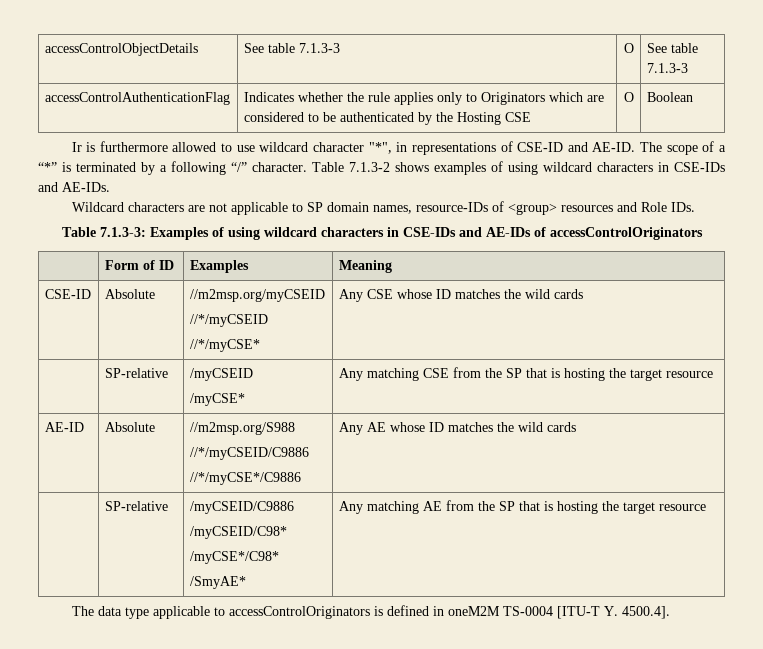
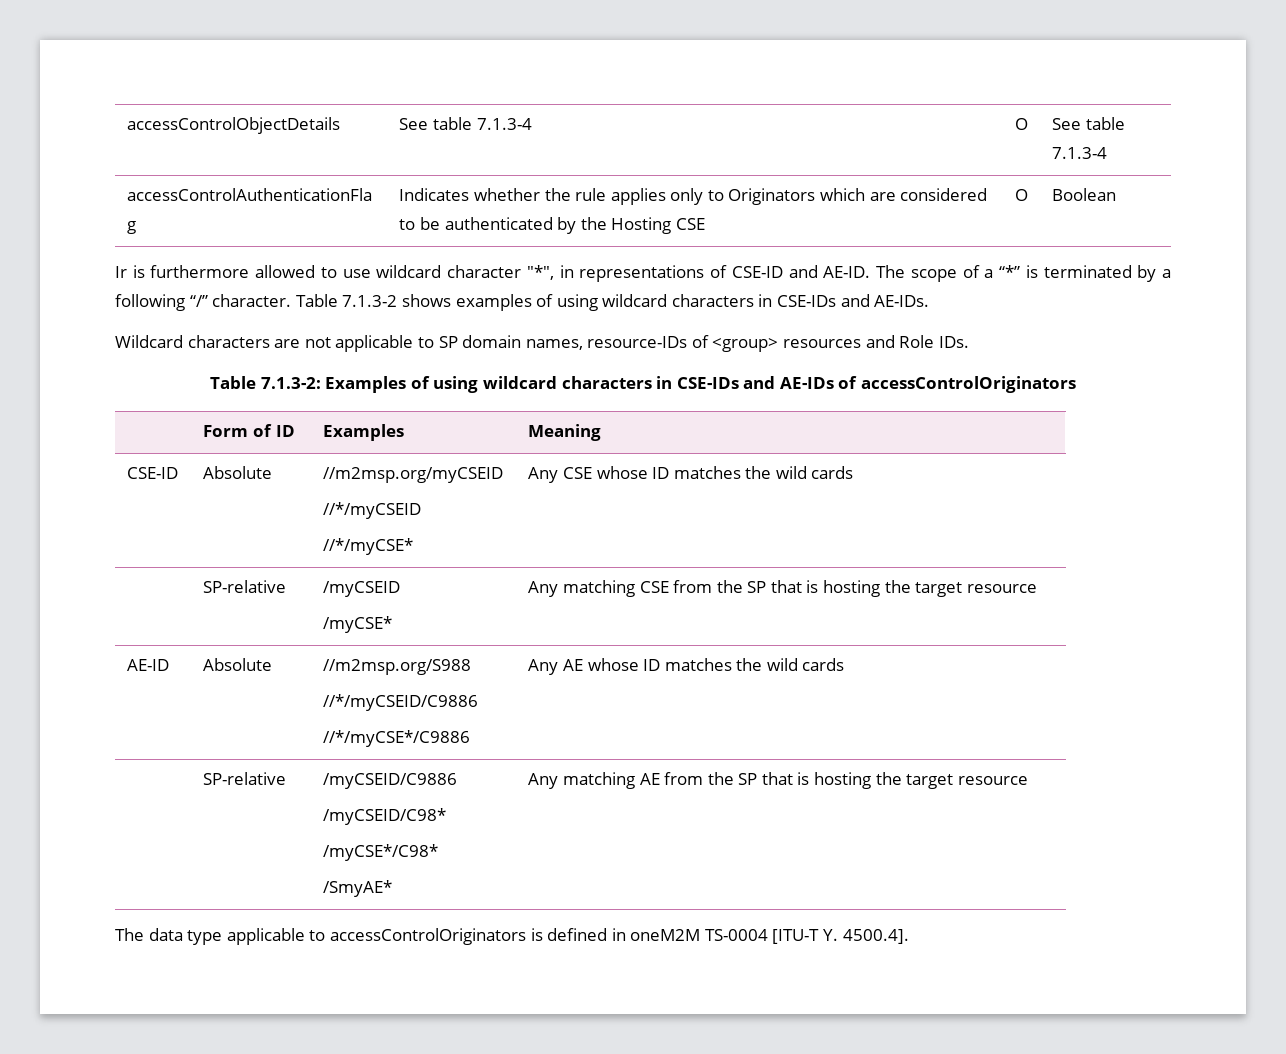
[298,43,340,53] 7.1.3-3 -> [476,118,532,130] 7.1.3-4
[646,63,688,73] 7.1.3-3 -> [1052,147,1108,159] 7.1.3-4
[99,227,146,237] 7.1.3-3: -> [260,377,321,389] 7.1.3-2:

